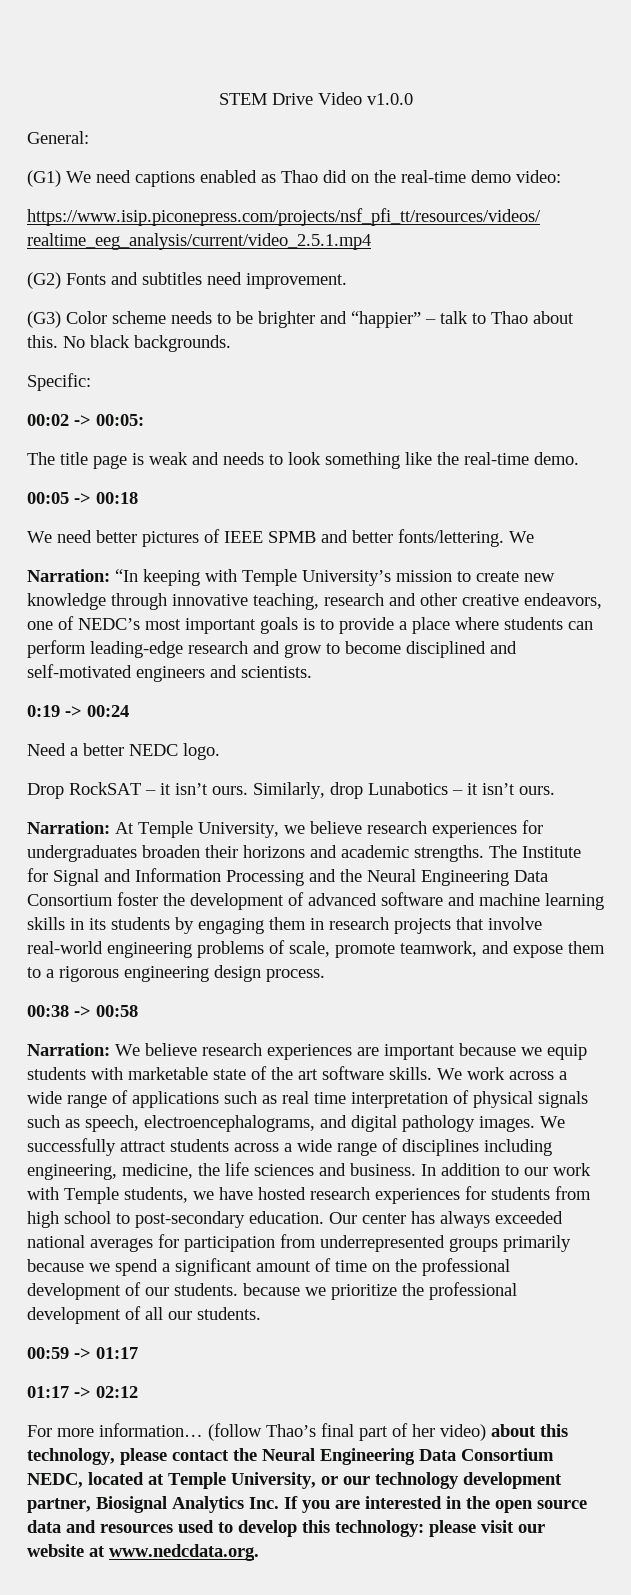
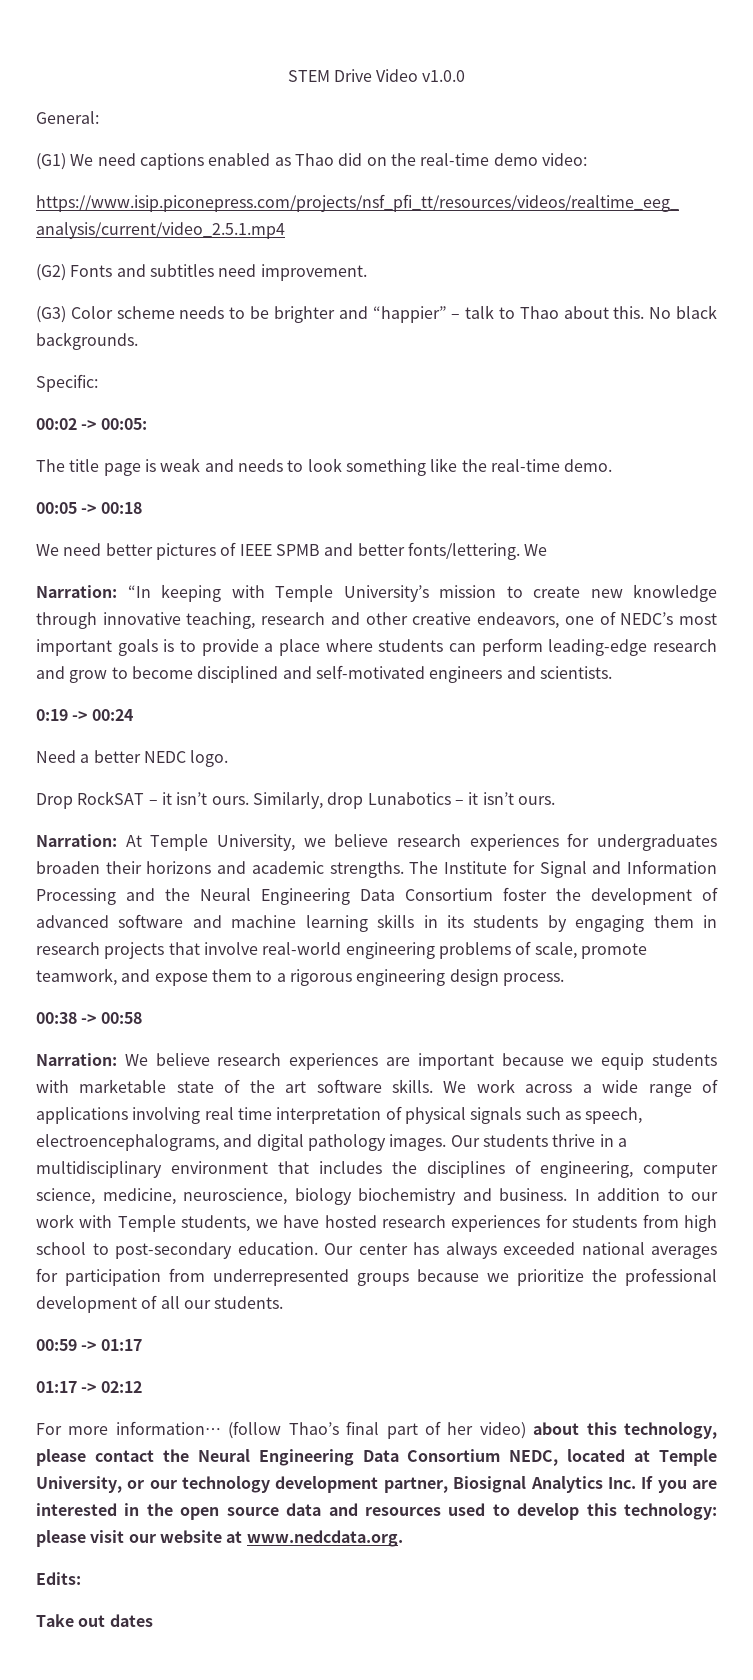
[224,1091,277,1104] such as -> [132,1107,201,1124] involving
[540,1116,565,1128] [27,1138,552,1156] [27,1162,314,1180] We successfully attract students across a wide range of disciplines including engineering, medicine, the life sciences -> [450,1134,627,1147] [36,1160,718,1178] [36,1188,456,1205] Our students thrive in a multidisciplinary environment that includes the disciplines of engineering, computer science, medicine, neuroscience, biology biochemistry
[503,1235,571,1252] [27,1258,510,1276] [27,1282,238,1300] primarily because we spend a significant amount of time on the professional development of our students. -> (409, 1279) none
(259, 1552) none -> [36,1572,81,1585] [36,1614,153,1627] // Edits: // Take out dates

